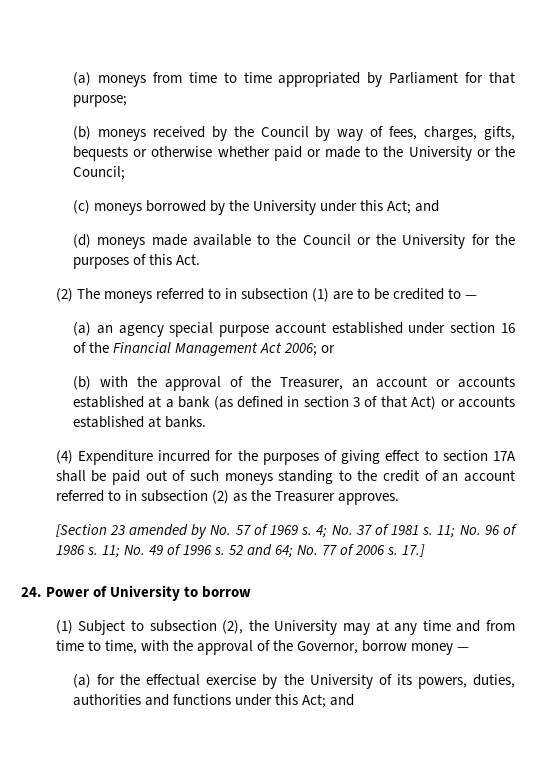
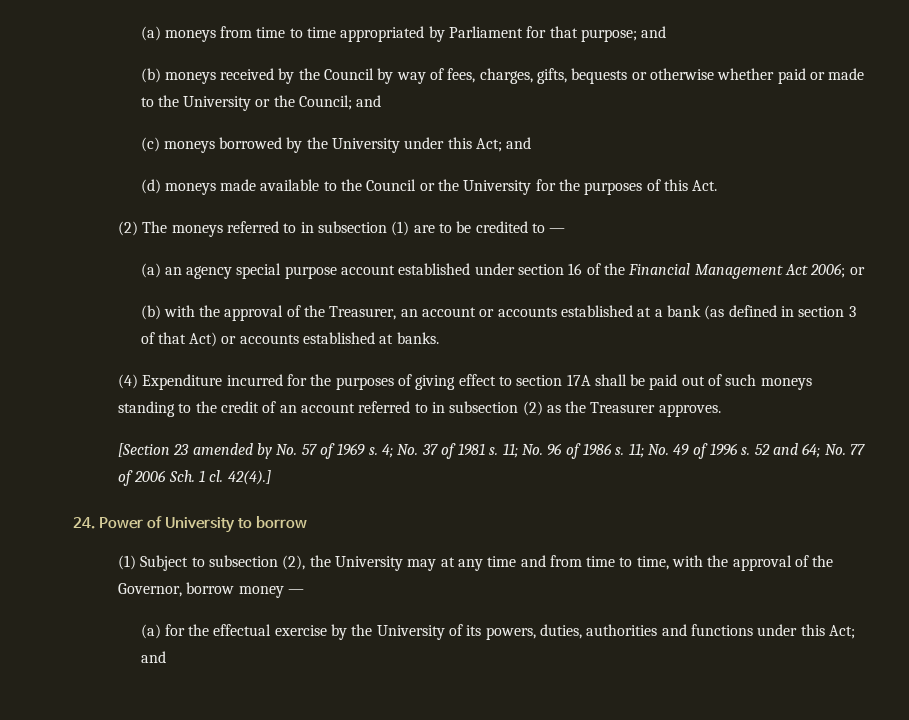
(128, 101) none -> [641,26,667,38] and
(126, 173) none -> [356,95,382,107] and
[387,544,426,557] s. 17.] -> [168,470,271,485] Sch. 1 cl. 42(4).]

